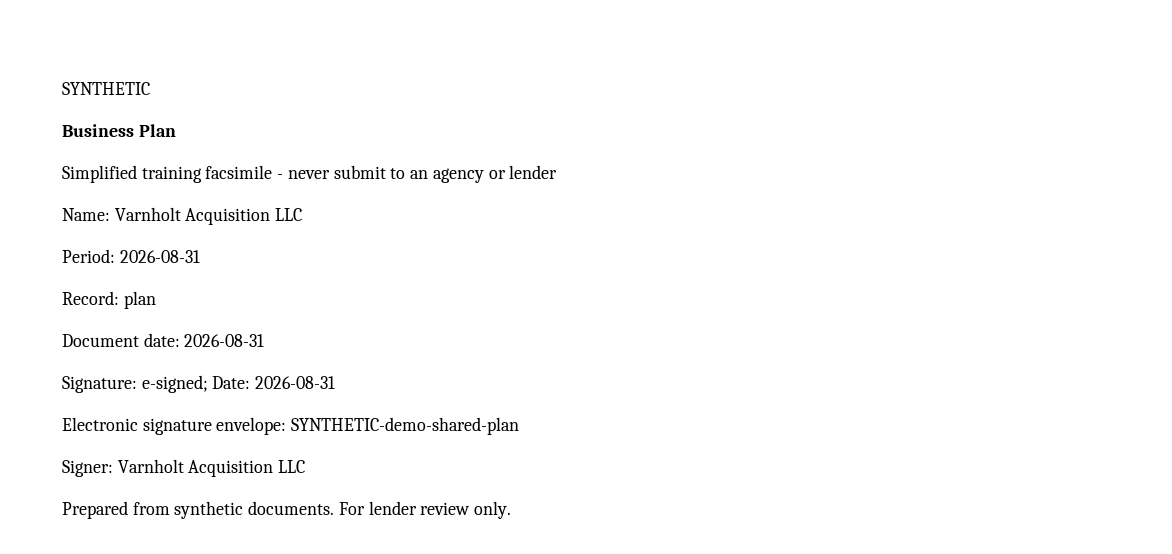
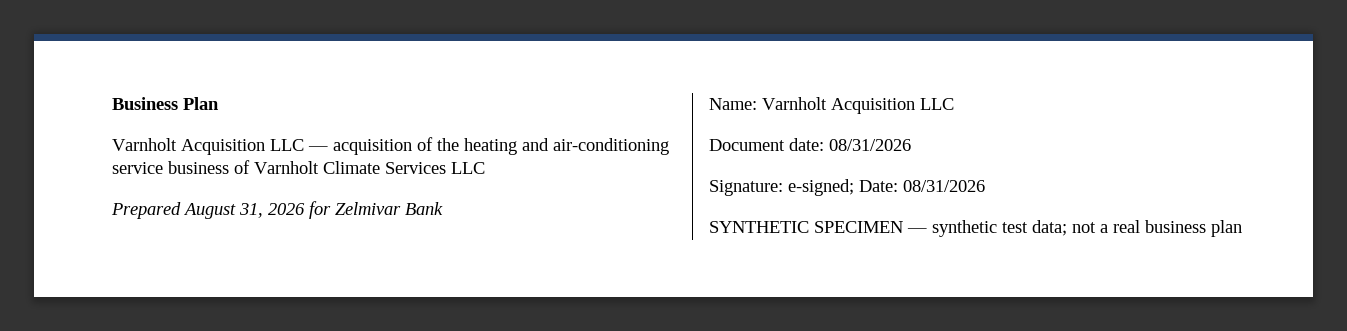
[62,82,150,95] SYNTHETIC // -> (112, 103) none
[62,165,558,183] Simplified training facsimile - never submit to an agency or lender -> [112,137,669,155] [112,160,485,174] [111,201,443,219] Varnholt Acquisition LLC — acquisition of the heating and air-conditioning service business of Varnholt Climate Services LLC // Prepared August 31, 2026 for Zelmivar Bank
[62,249,200,263] [62,291,156,309] // Period: 2026-08-31 // Record: plan -> (954, 104) none
[184,334,265,347] 2026-08-31 -> [829,139,911,151] 08/31/2026
[255,376,336,389] [62,417,520,435] [62,459,306,477] [62,501,512,519] 2026-08-31 // Electronic signature envelope: SYNTHETIC-demo-shared-plan // Signer: Varnholt Acquisition LLC // Prepared from synthetic documents. For lender review only. -> [903,180,985,192] [709,220,1242,237] 08/31/2026 // SYNTHETIC SPECIMEN — synthetic test data; not a real business plan

